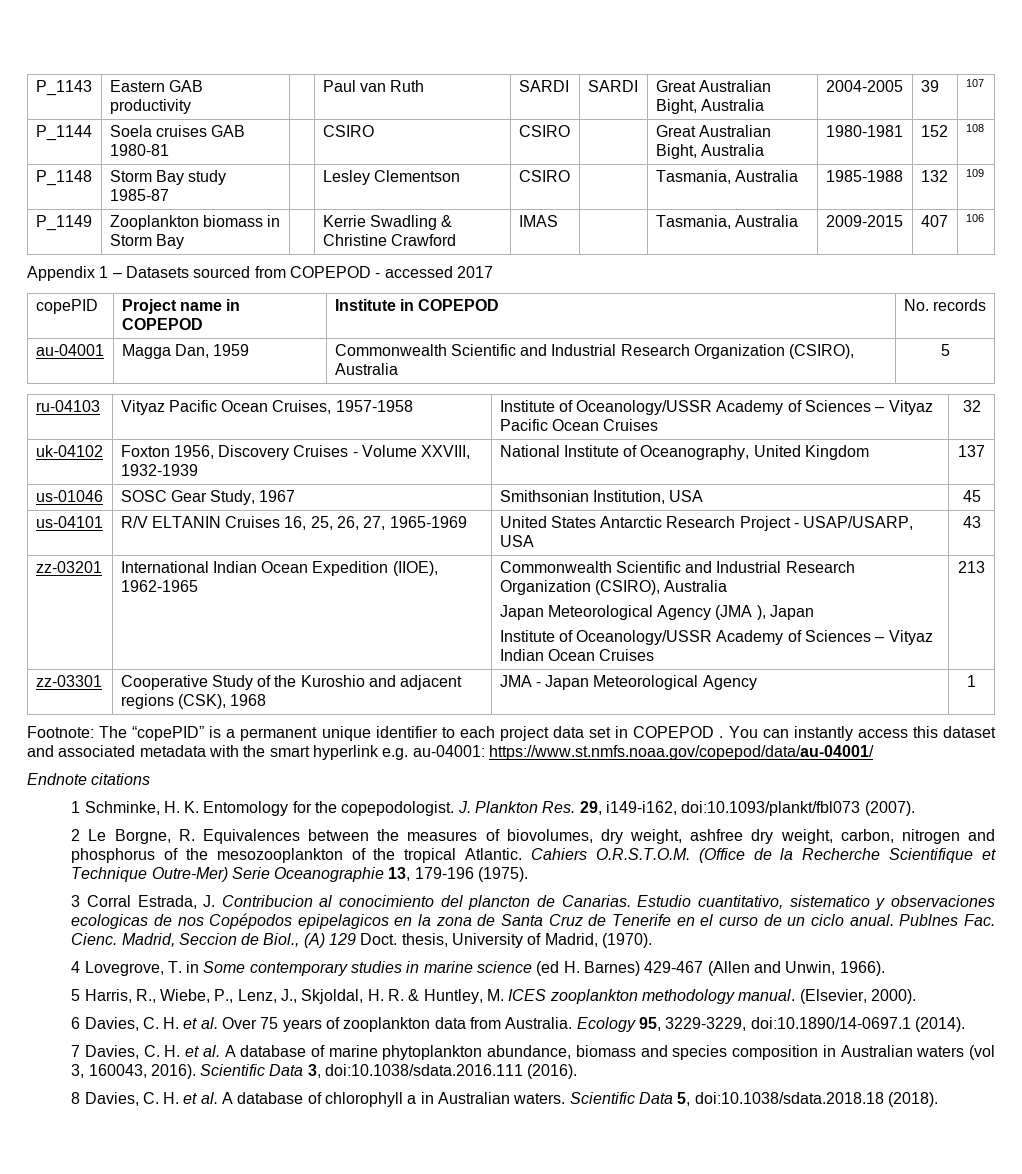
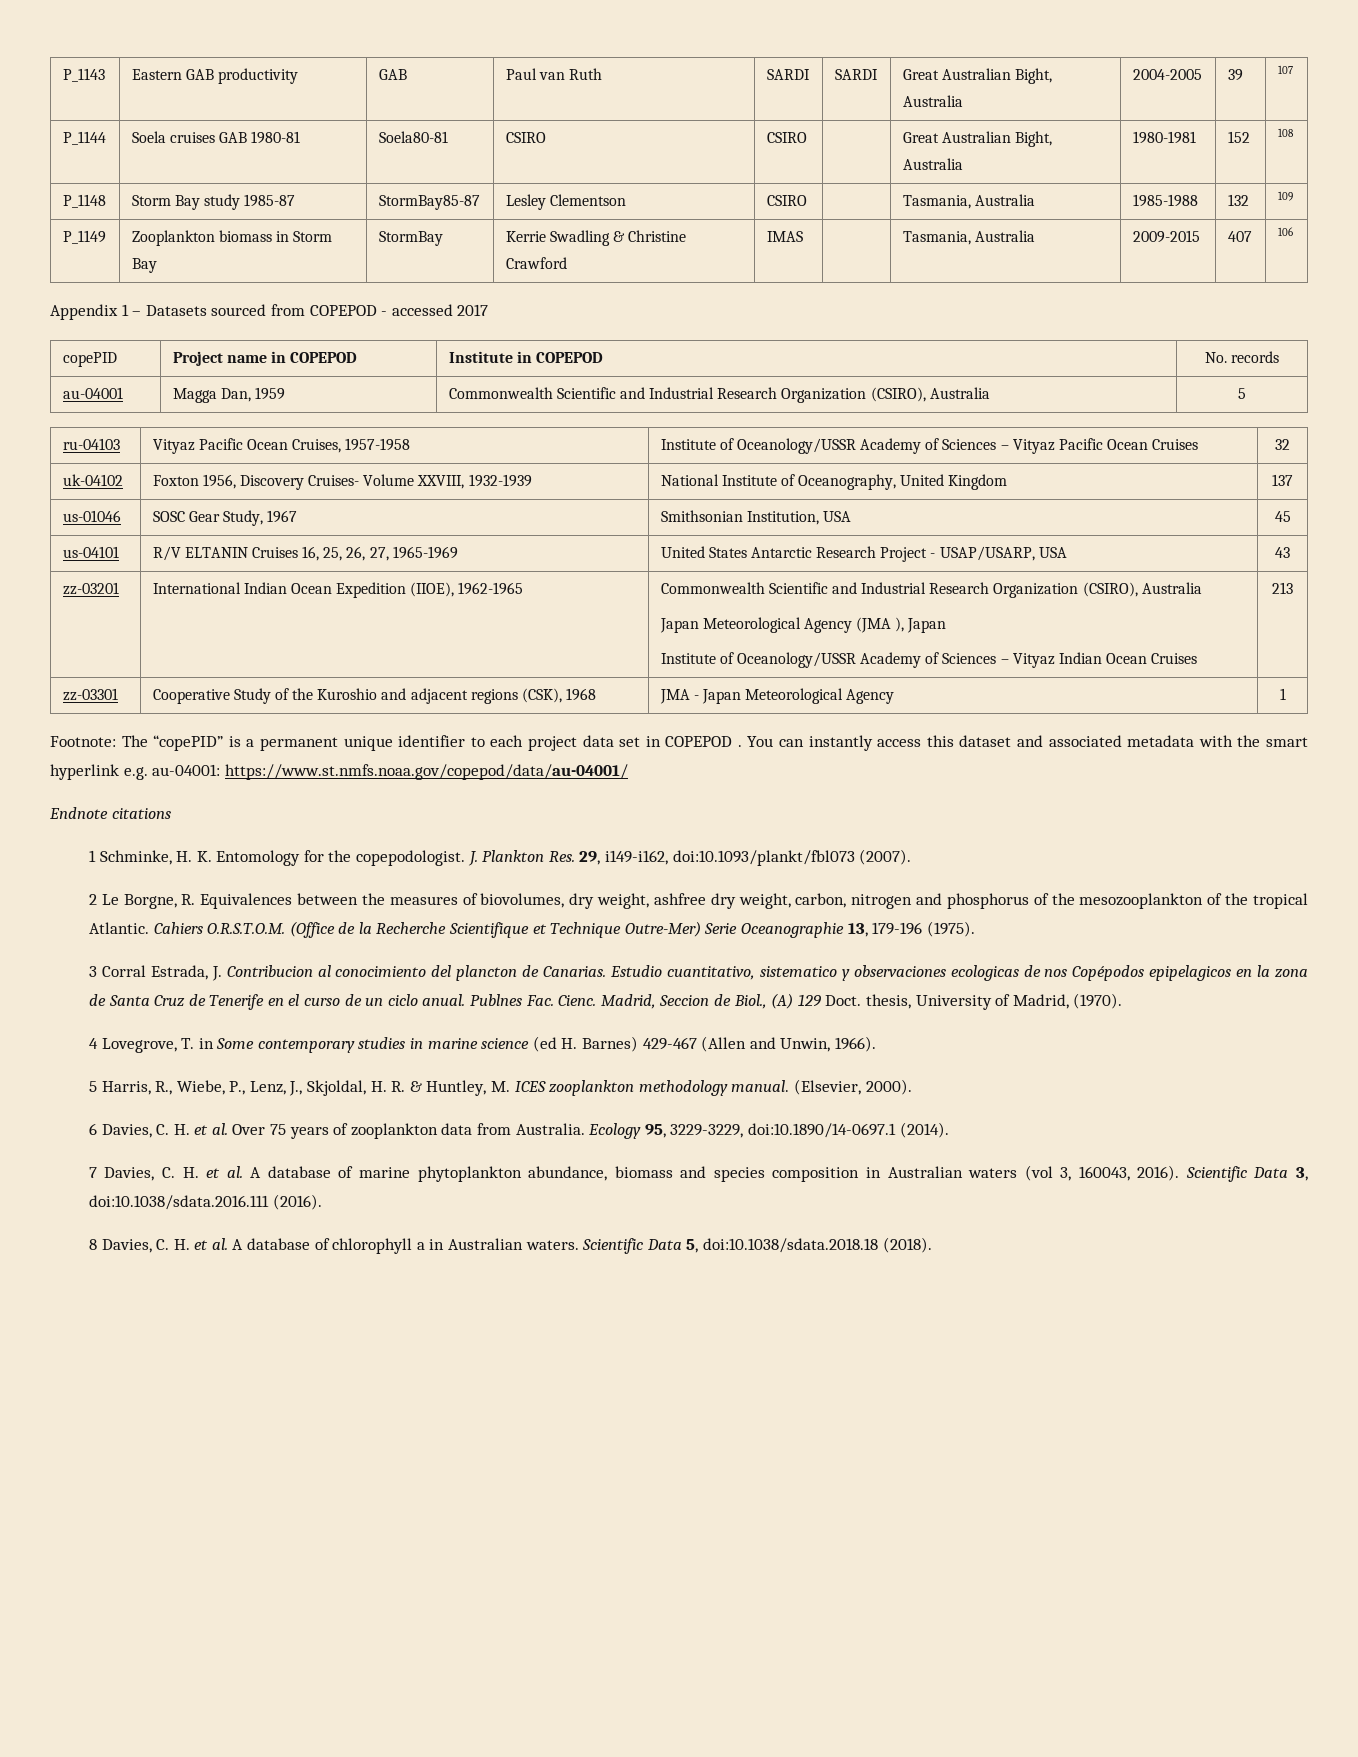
(191, 106) none -> [378,69,407,80] GAB
(169, 150) none -> [378,131,448,143] Soela80-81
(169, 195) none -> [378,195,480,210] StormBay85-87
(184, 241) none -> [378,231,443,246] StormBay
[293,445,358,457] Cruises - -> [308,475,360,486] Cruises-

